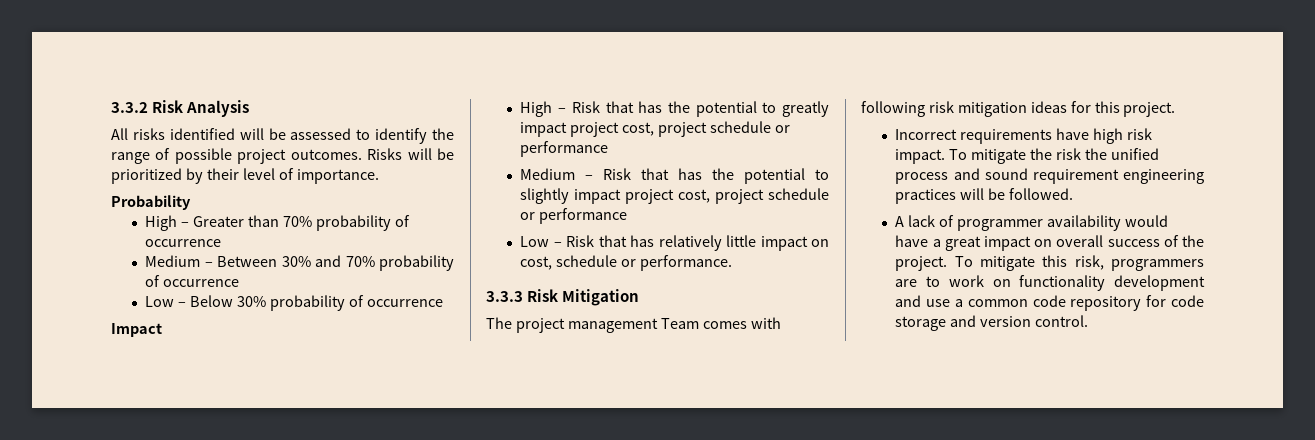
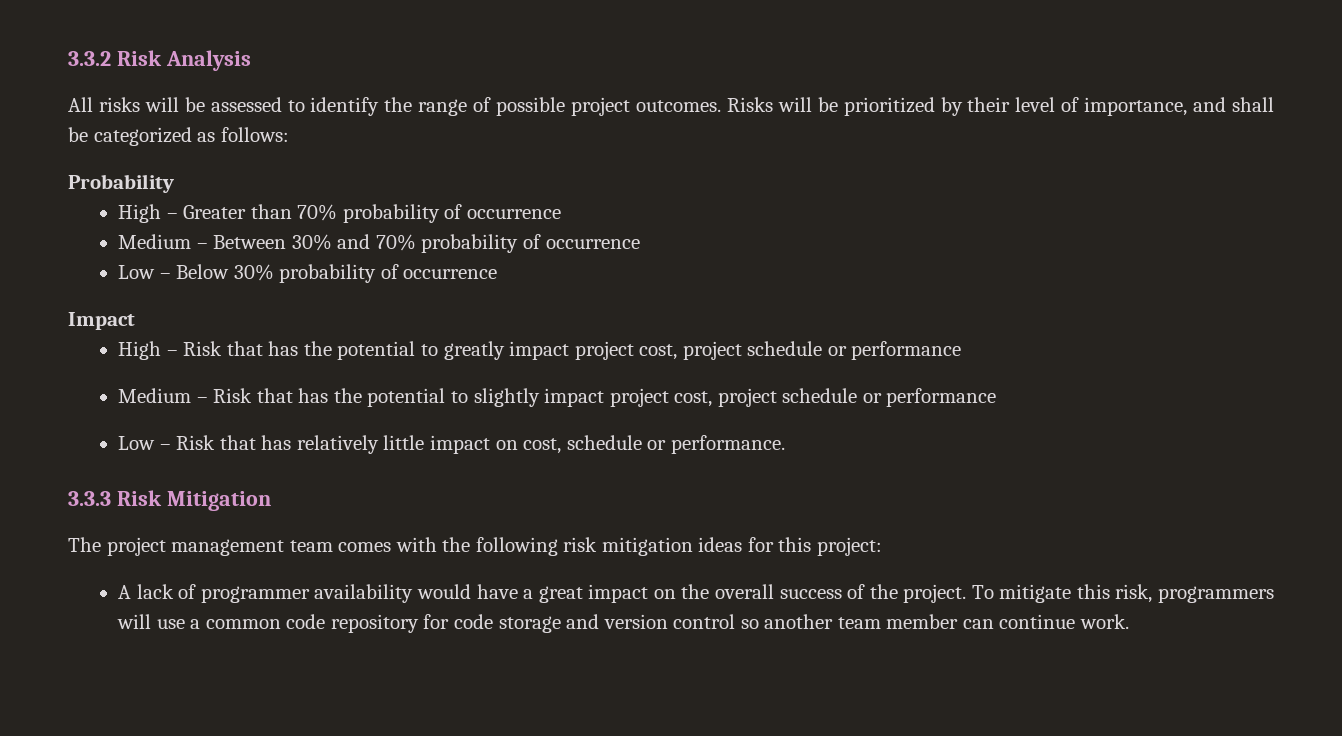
[169,128,235,140] identified -> (140, 104) none
[296,169,379,184] importance. -> [1084,97,1275,116] [68,127,289,146] importance, and shall be categorized as follows:
[660,318,699,329] Team -> [289,540,333,552] team
(781, 323) none -> [442,537,471,552] the
[1123,102,1176,117] [895,128,1153,144] [895,148,1159,164] [895,168,1204,184] [895,188,1074,204] project. // Incorrect requirements have high risk impact. To mitigate the risk the unified process and sound requirement engineering practices will be followed. -> [816,537,882,556] project:
(1053, 243) none -> [681,584,710,599] the
[895,275,1205,291] [895,295,922,307] are to work on functionality development and -> [117,614,152,629] will
[1035,315,1089,327] control. -> [673,614,1129,629] control so another team member can continue work.

